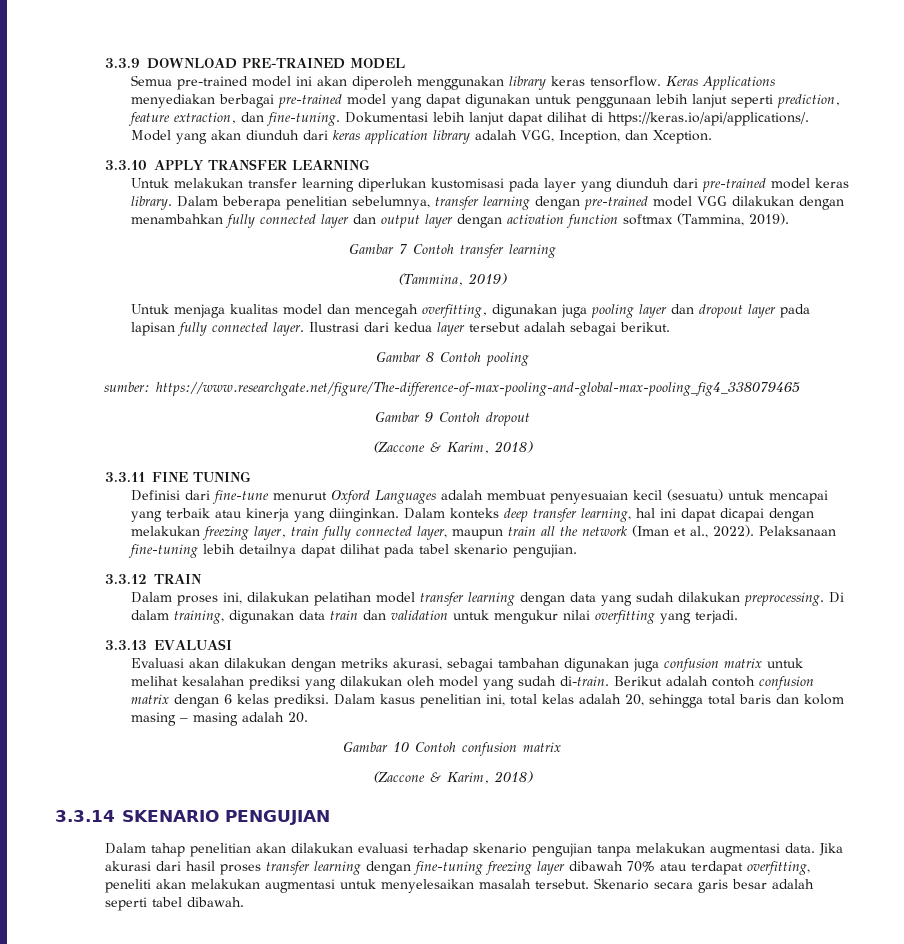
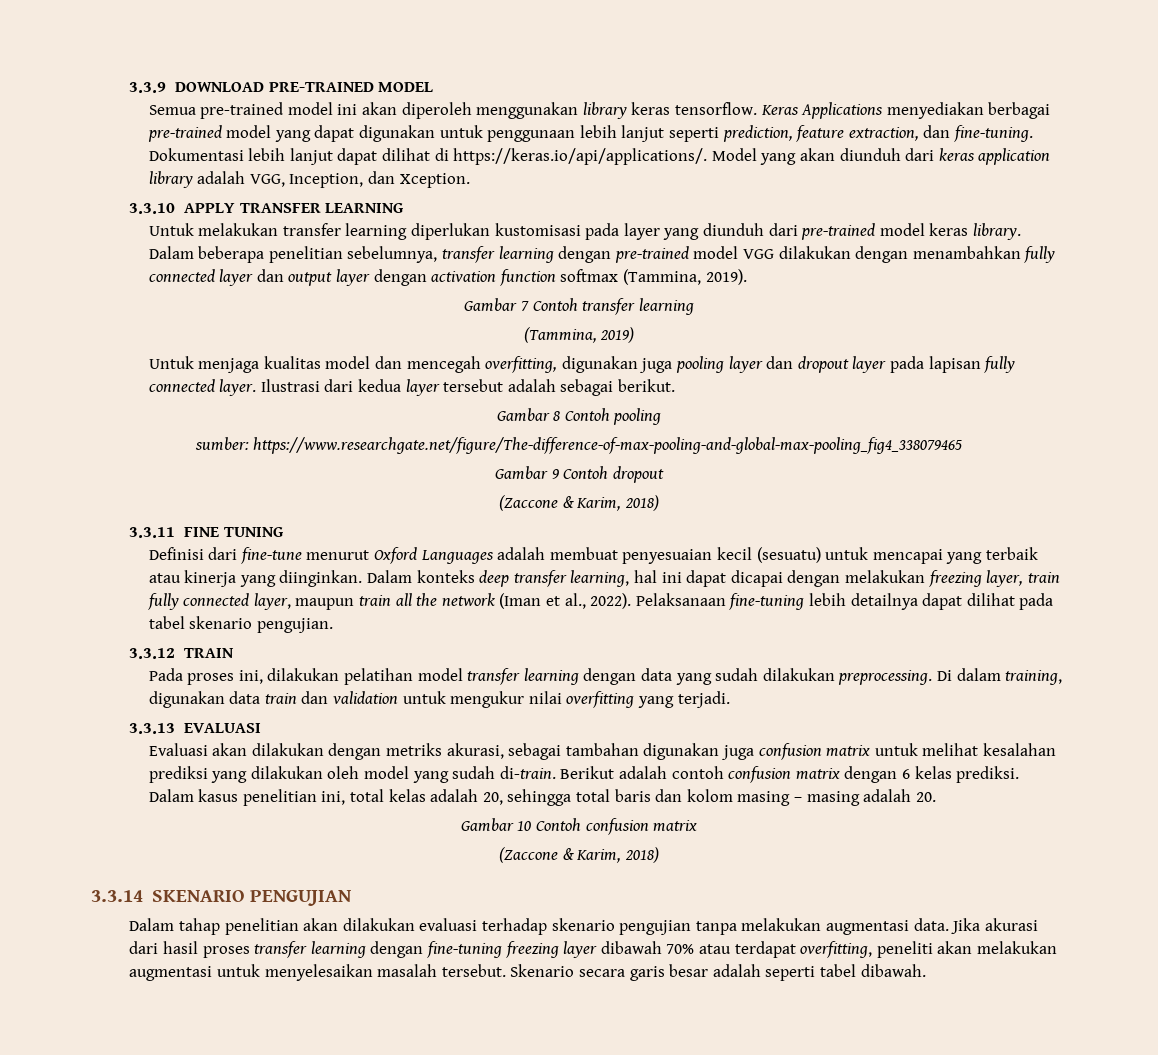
[130,592,172,603] Dalam -> [148,668,183,681] Pada

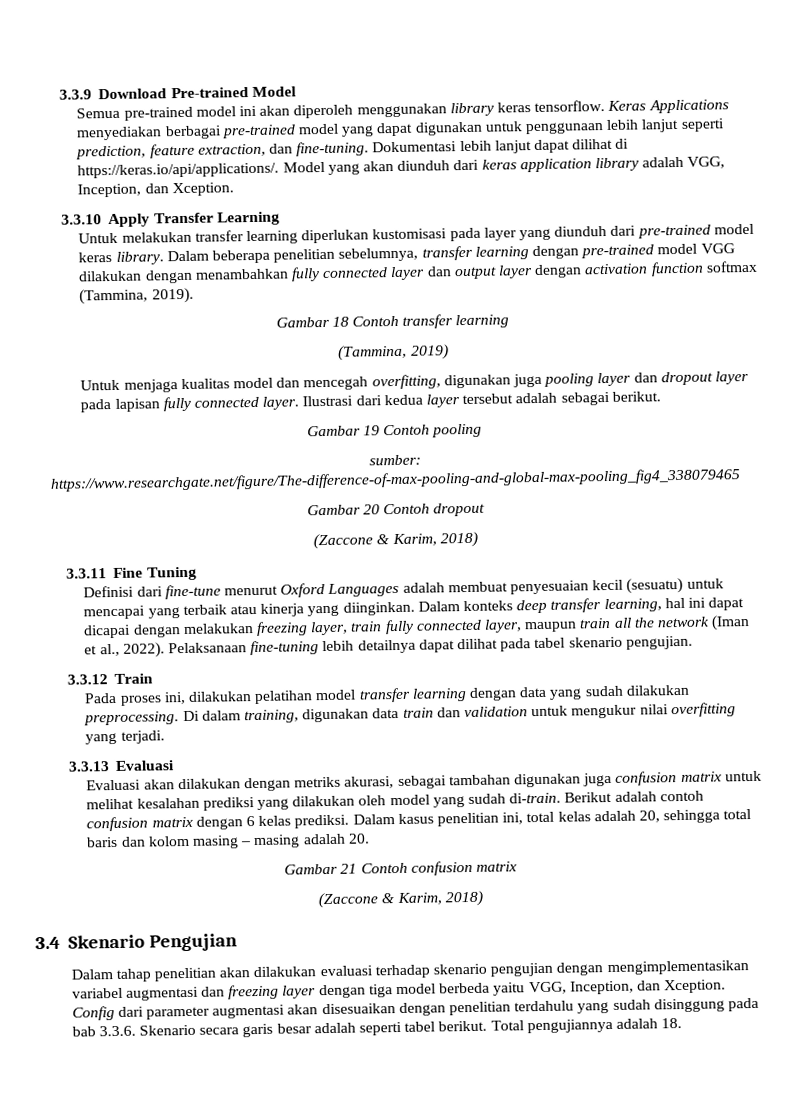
[174,82,434,92] DOWNLOAD PRE-TRAINED MODEL -> [98,86,297,100] Download Pre-trained Model
[183,203,404,213] APPLY TRANSFER LEARNING -> [108,211,280,228] Apply Transfer Learning
[520,301,529,311] 7 -> [331,316,349,327] 18
[553,411,561,421] 8 -> [362,425,380,436] 19
[551,469,559,479] 9 -> [362,504,380,515] 20
[183,527,283,537] FINE TUNING -> [113,566,197,581] Fine Tuning
[183,648,234,658] TRAIN -> [114,673,154,684] Train
[183,723,261,733] EVALUASI -> [115,760,176,771] Evaluasi
[517,821,532,831] 10 -> [340,863,358,874] 21
[91,890,351,906] 3.3.14 SKENARIO PENGUJIAN -> [35,933,238,952] 3.4 Skenario Pengujian
[695,918,1038,935] [129,941,1057,958] [129,964,506,981] tanpa melakukan augmentasi data. Jika akurasi dari hasil proses transfer learning dengan fine-tuning freezing layer dibawah 70% atau terdapat overfitting, peneliti akan melakukan augmentasi untuk menyelesaikan masalah tersebut. -> [556,960,749,976] [71,979,727,1001] [71,997,759,1021] [71,1025,136,1037] dengan mengimplementasikan variabel augmentasi dan freezing layer dengan tiga model berbeda yaitu VGG, Inception, dan Xception. Config dari parameter augmentasi akan disesuaikan dengan penelitian terdahulu yang sudah disinggung pada bab 3.3.6.
[860,964,926,977] dibawah. -> [438,1017,683,1034] berikut. Total pengujiannya adalah 18.

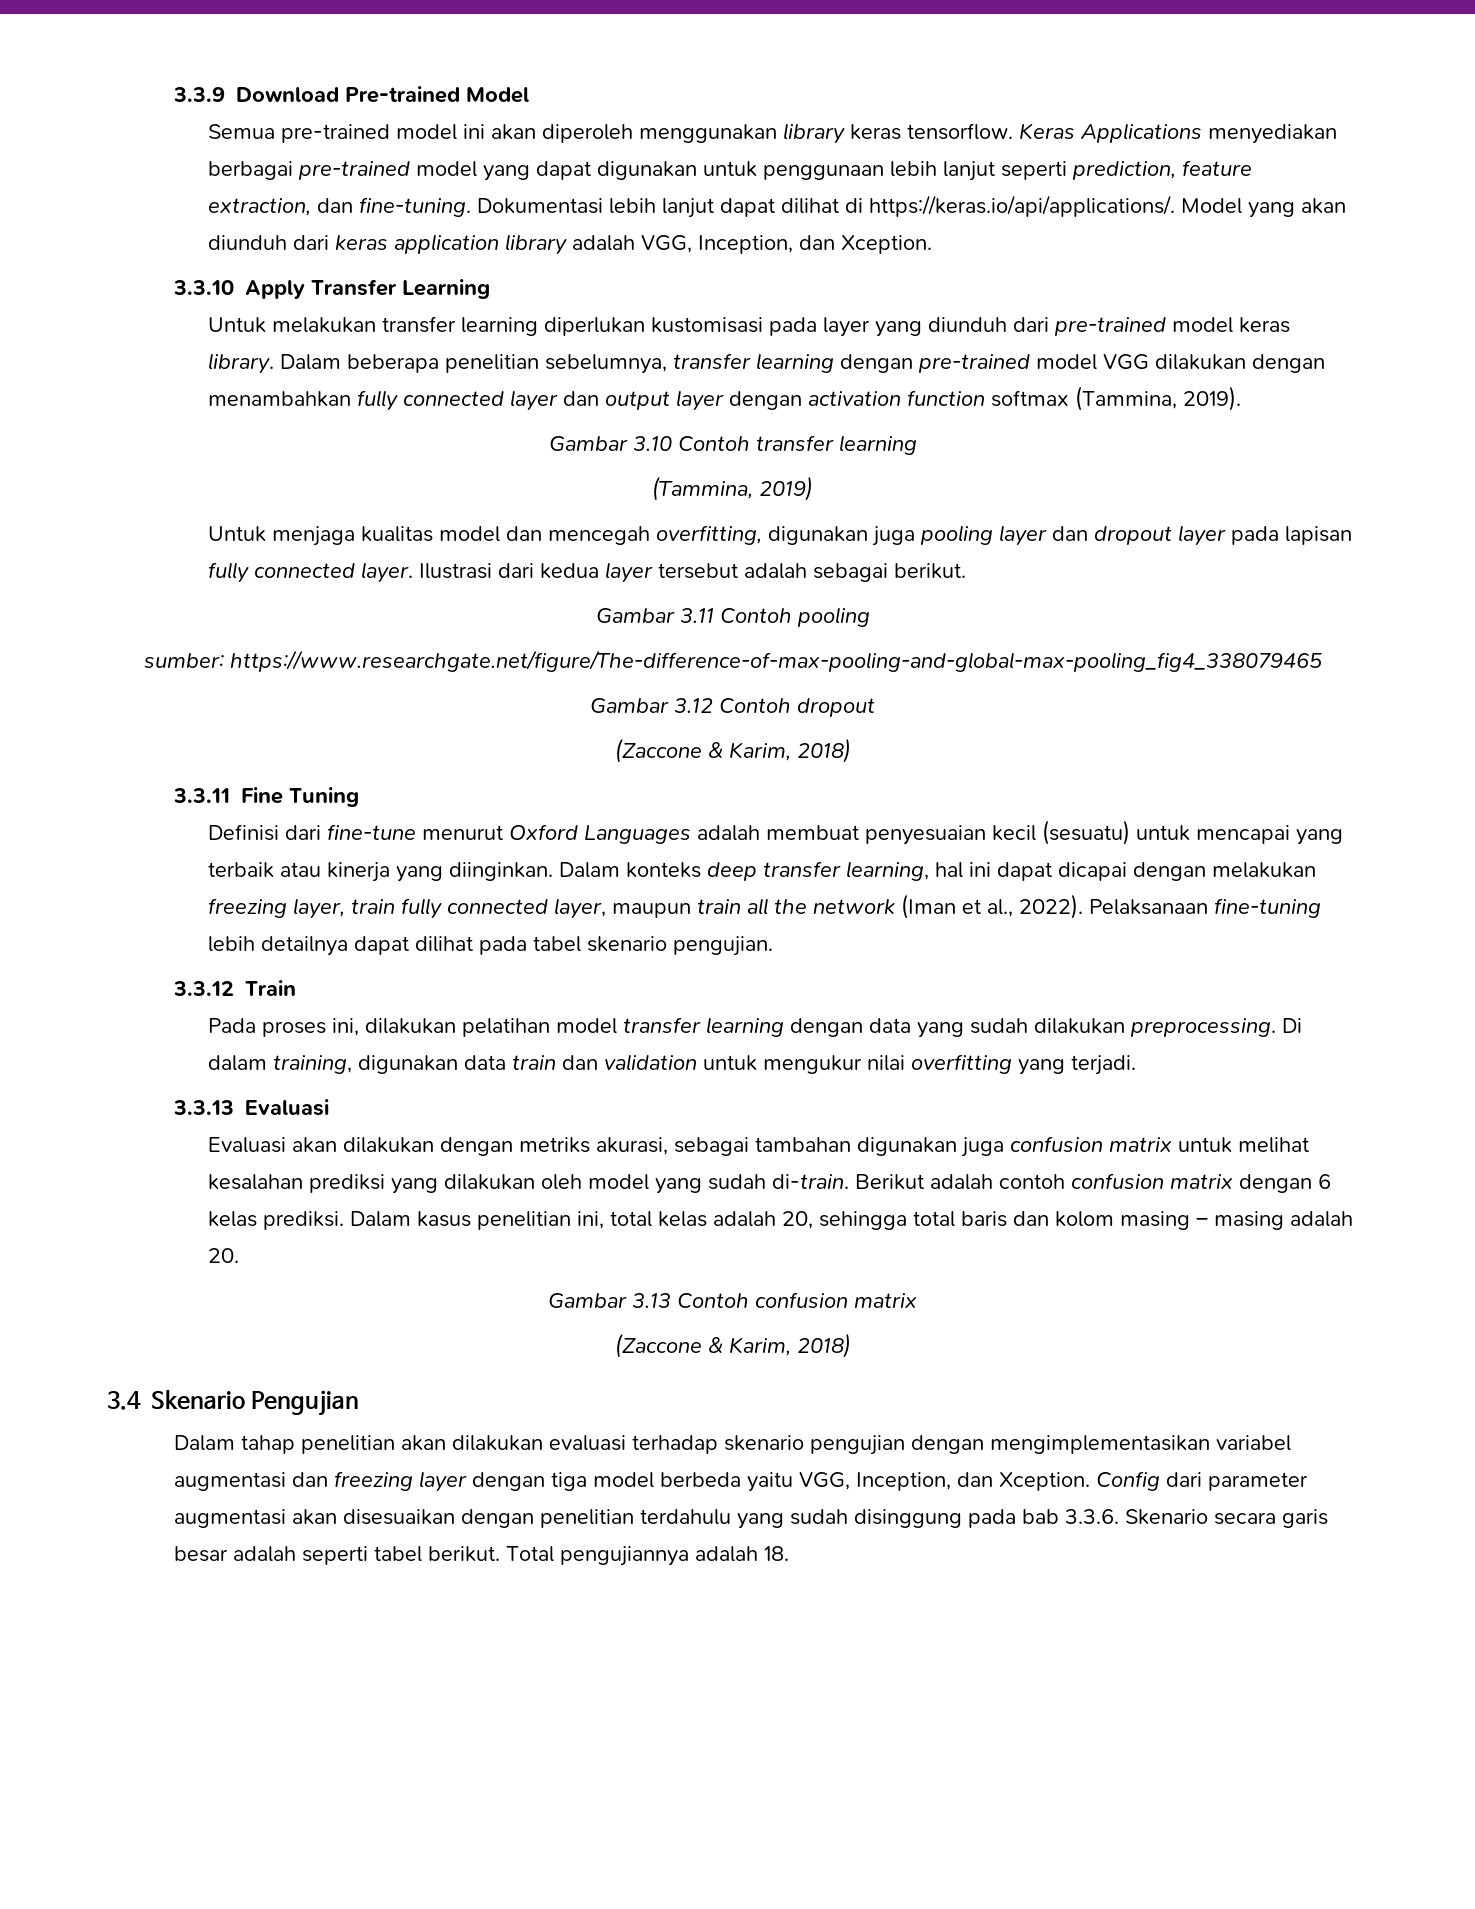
[331,316,349,327] 18 -> [632,436,672,451] 3.10
[362,425,380,436] 19 -> [679,608,714,623] 3.11
[362,504,380,515] 20 -> [674,698,713,713] 3.12
[340,863,358,874] 21 -> [632,1293,671,1308] 3.13

